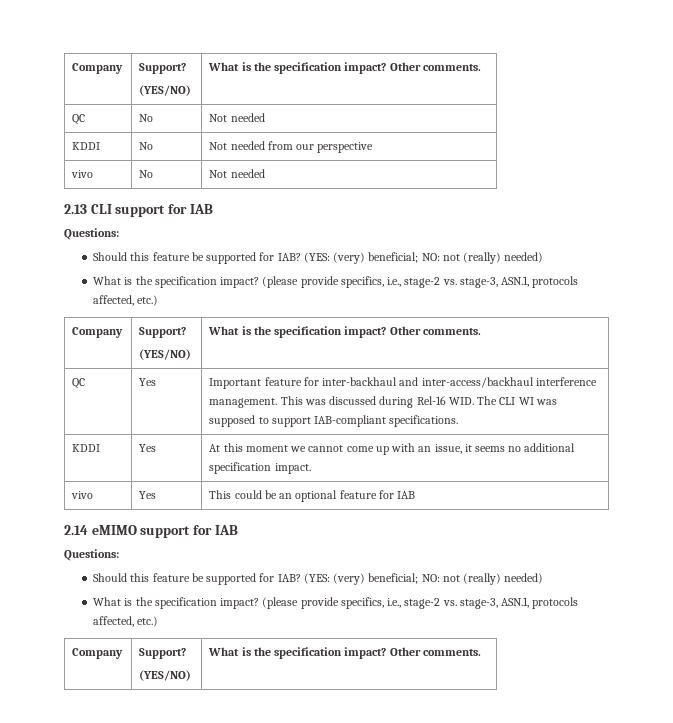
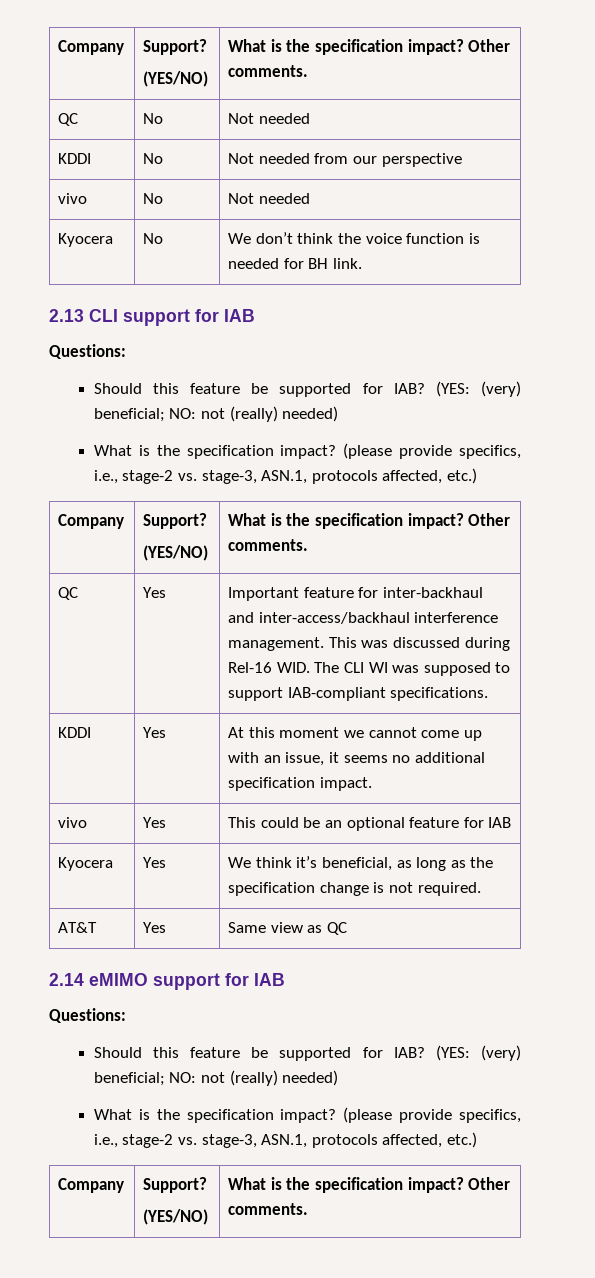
(265, 173) none -> [58,233,114,247] [143,233,164,244] [228,232,480,244] [228,258,363,269] // Kyocera | No | We don’t think the voice function is needed for BH link.
(416, 495) none -> [58,857,114,871] [143,857,167,868] [228,856,494,871] [228,882,481,896] [58,922,98,933] [143,922,167,933] [228,922,348,935] // Kyocera | Yes | We think it’s beneficial, as long as the specification change is not required. // AT&T | Yes | Same view as QC

